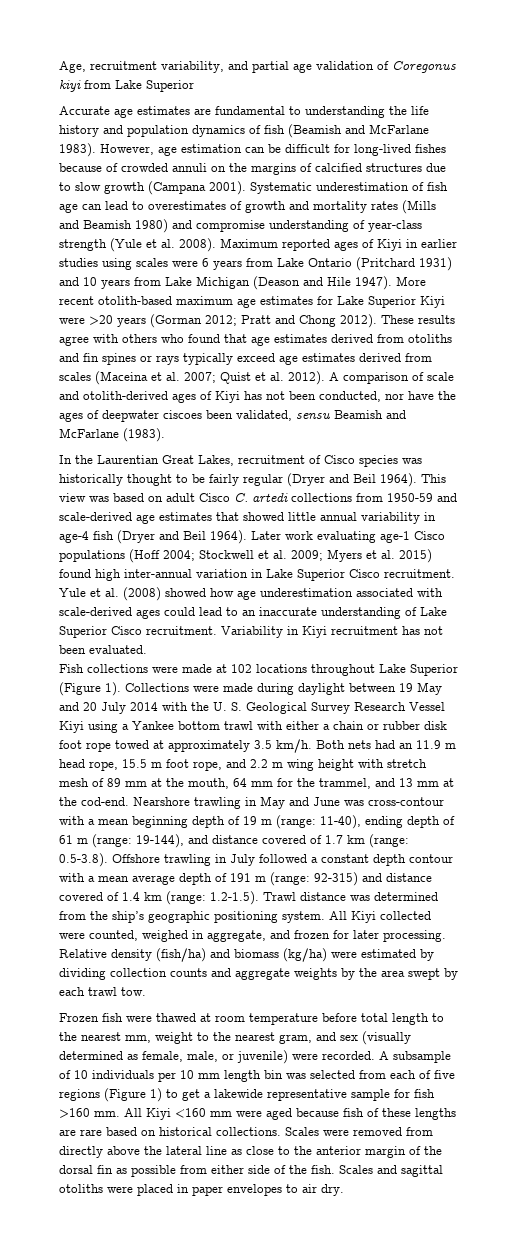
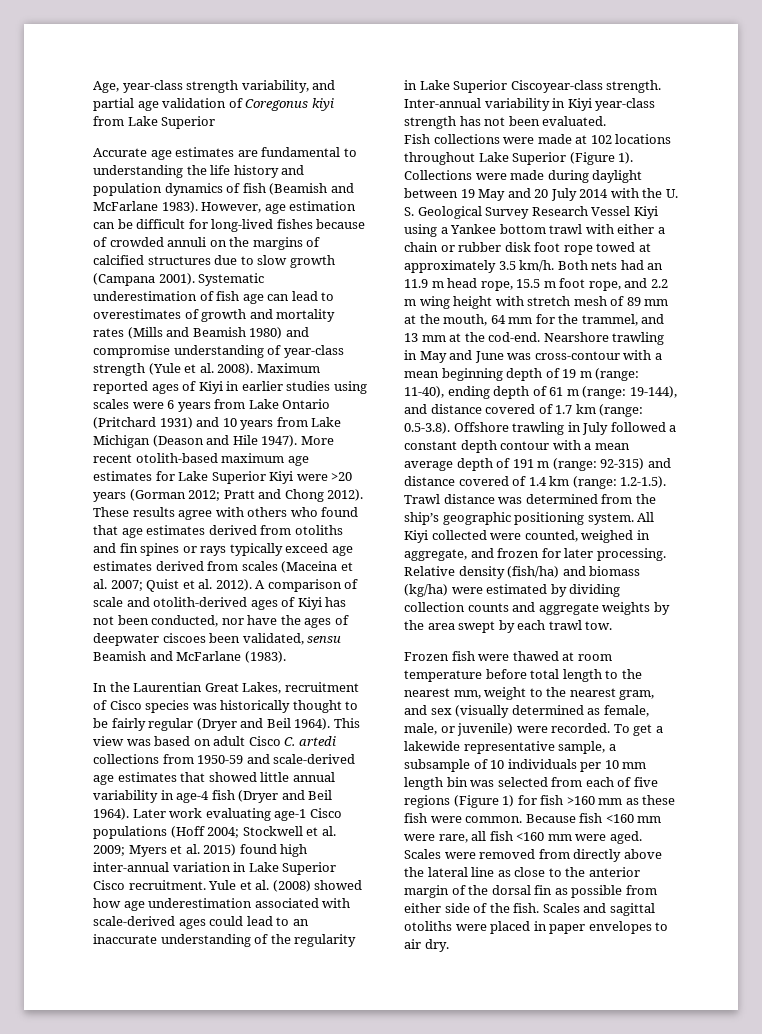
[90,61,157,70] recruitment -> [122,80,239,93] year-class strength
[420,607,447,616] [59,626,398,638] Lake Superior Cisco recruitment. Variability in Kiyi recruitment -> [270,934,357,947] [404,80,662,93] [404,98,656,111] [404,116,456,129] the regularity in Lake Superior Ciscoyear-class strength. Inter-annual variability in Kiyi year-class strength
[379,1051,389,1060] A -> [613,724,663,736] [404,741,616,754] To get a lakewide representative sample, a
[166,1089,435,1101] [59,1108,456,1120] [59,1127,281,1136] to get a lakewide representative sample for fish >160 mm. All Kiyi <160 mm were aged because fish of these lengths are rare based on historical collections. -> [517,795,676,805] [404,813,662,823] [404,831,642,844] for fish >160 mm as these fish were common. Because fish <160 mm were rare, all fish <160 mm were aged.

